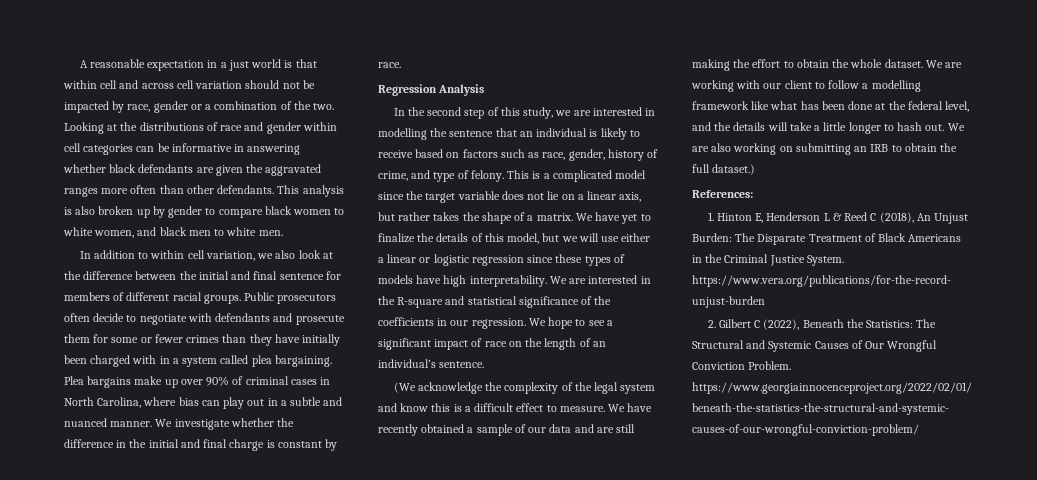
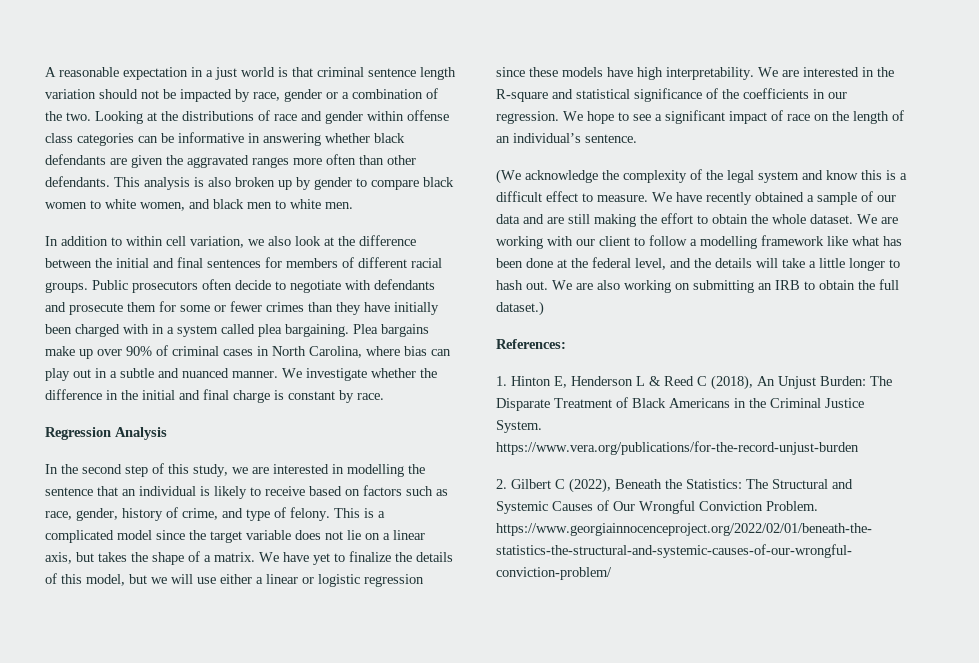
[63,80,194,89] within cell and across cell -> [317,67,456,80] criminal sentence length
[64,143,81,152] cell -> [407,110,449,121] [45,133,73,143] offense class
[279,273,324,280] sentence -> [207,259,261,268] sentences
[398,212,431,221] rather -> (94, 557) none
[584,254,625,266] types of -> (558, 72) none

